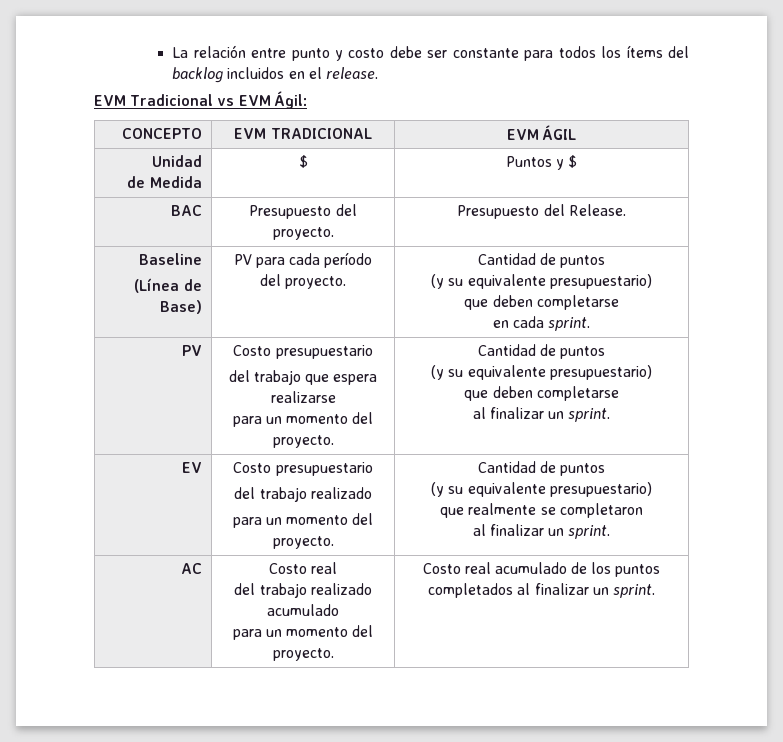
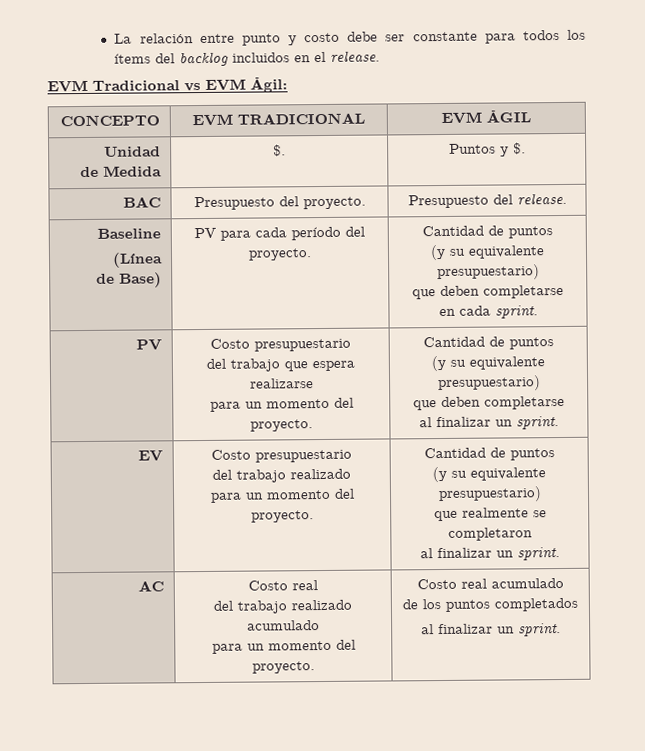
[298,155,308,168] $ -> [273,144,286,157] $.
[568,155,578,168] $ -> [512,142,526,155] $.
[568,204,626,216] Release. -> [516,192,567,205] release.
(180, 285) none -> (163, 260) //
(567, 568) none -> (564, 583) //
(514, 590) none -> (578, 604) //

